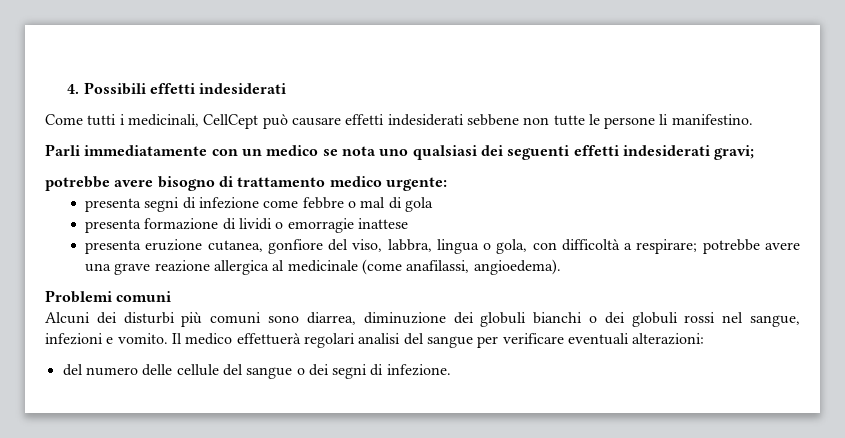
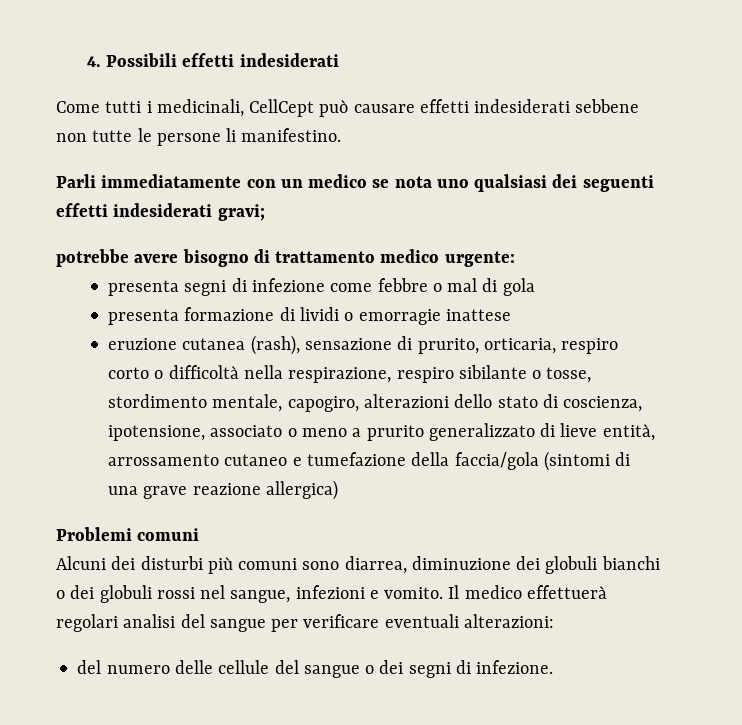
[85,239,801,254] [85,259,561,275] presenta eruzione cutanea, gonfiore del viso, labbra, lingua o gola, con difficoltà a respirare; potrebbe avere una grave reazione allergica al medicinale (come anafilassi, angioedema). -> [108,335,619,355] [108,365,592,383] [108,394,643,412] [108,423,655,441] [108,451,631,471] [108,480,338,500] eruzione cutanea (rash), sensazione di prurito, orticaria, respiro corto o difficoltà nella respirazione, respiro sibilante o tosse, stordimento mentale, capogiro, alterazioni dello stato di coscienza, ipotensione, associato o meno a prurito generalizzato di lieve entità, arrossamento cutaneo e tumefazione della faccia/gola (sintomi di una grave reazione allergica)

